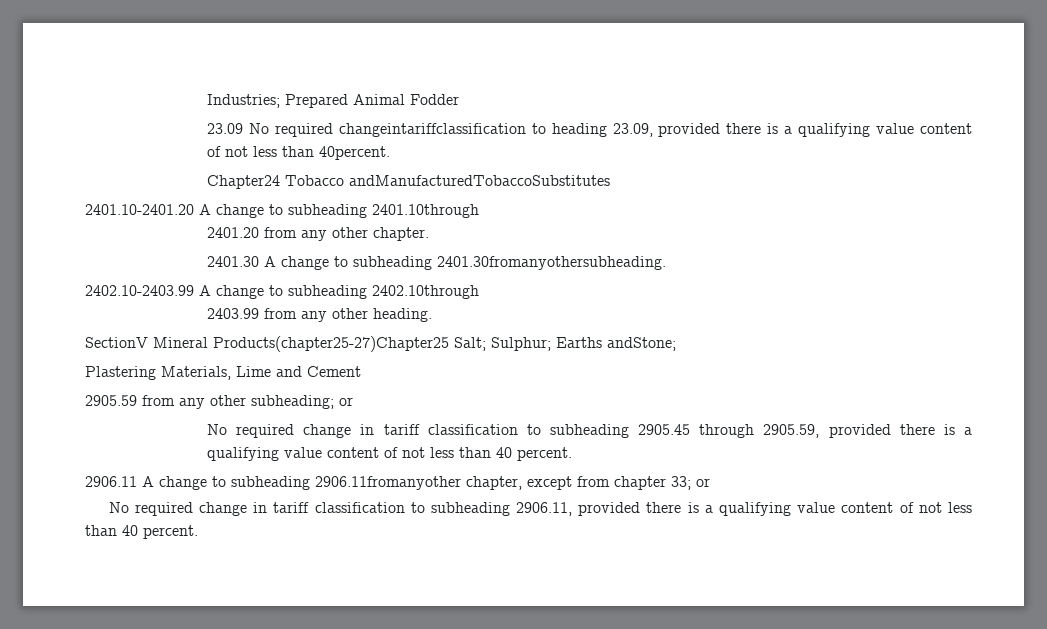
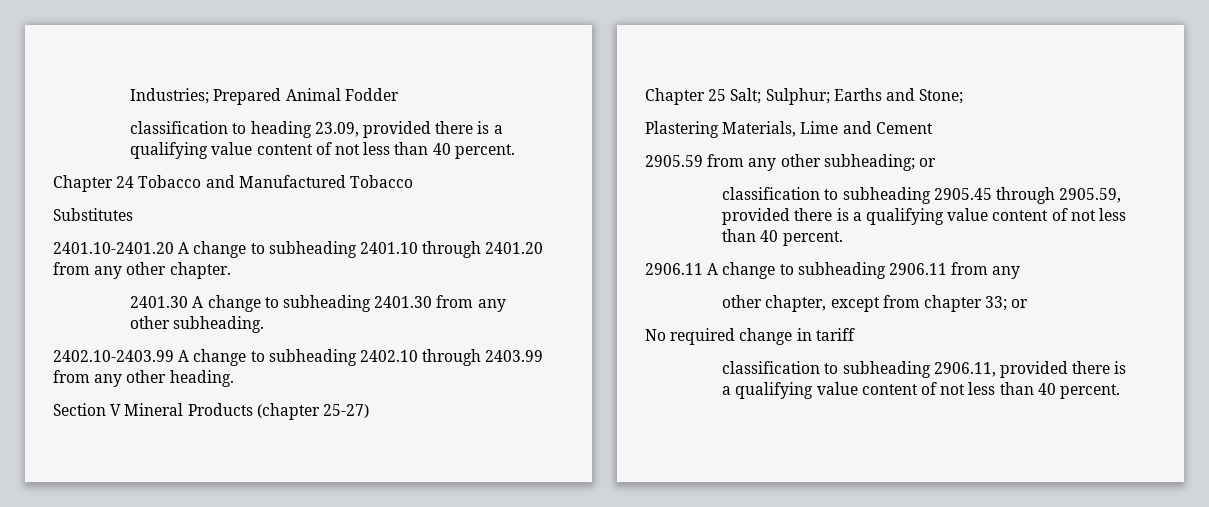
[207,123,526,137] 23.09 No required changeintariffclassification -> [130,121,229,134] classification
[319,146,391,160] [207,175,611,189] 40percent. // Chapter24 Tobacco andManufacturedTobaccoSubstitutes -> [432,143,515,159] [53,175,413,192] [53,208,133,221] 40 percent. // Chapter 24 Tobacco and Manufactured Tobacco // Substitutes
[372,204,479,218] 2401.10through // -> [359,241,482,258] 2401.10 through
[437,256,667,270] 2401.30fromanyothersubheading. -> [374,295,506,312] [130,316,265,333] 2401.30 from any other subheading.
[372,285,479,299] 2402.10through // -> [359,349,482,366] 2402.10 through
[85,336,449,352] SectionV Mineral Products(chapter25-27)Chapter25 -> [53,403,369,420] [645,88,727,105] Section V Mineral Products (chapter 25-27) // Chapter 25
[607,337,676,351] andStone; -> [885,88,964,104] and Stone;
[207,424,420,438] No required change in tariff -> (936, 162) none
[315,476,461,490] 2906.11fromanyother -> [888,262,1021,279] [722,295,763,308] 2906.11 from any // other
(310, 507) none -> (855, 334) //

